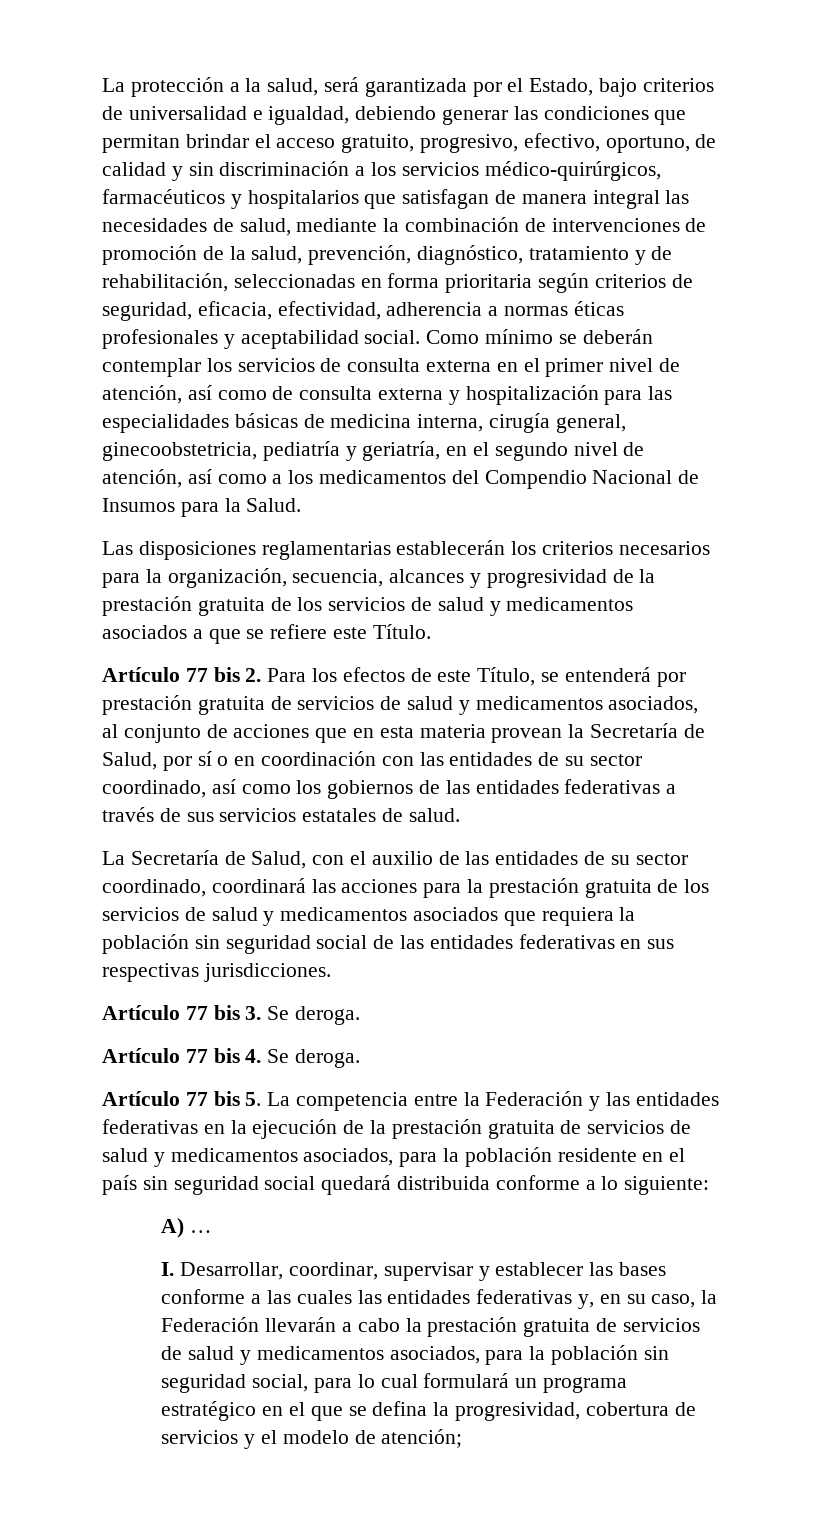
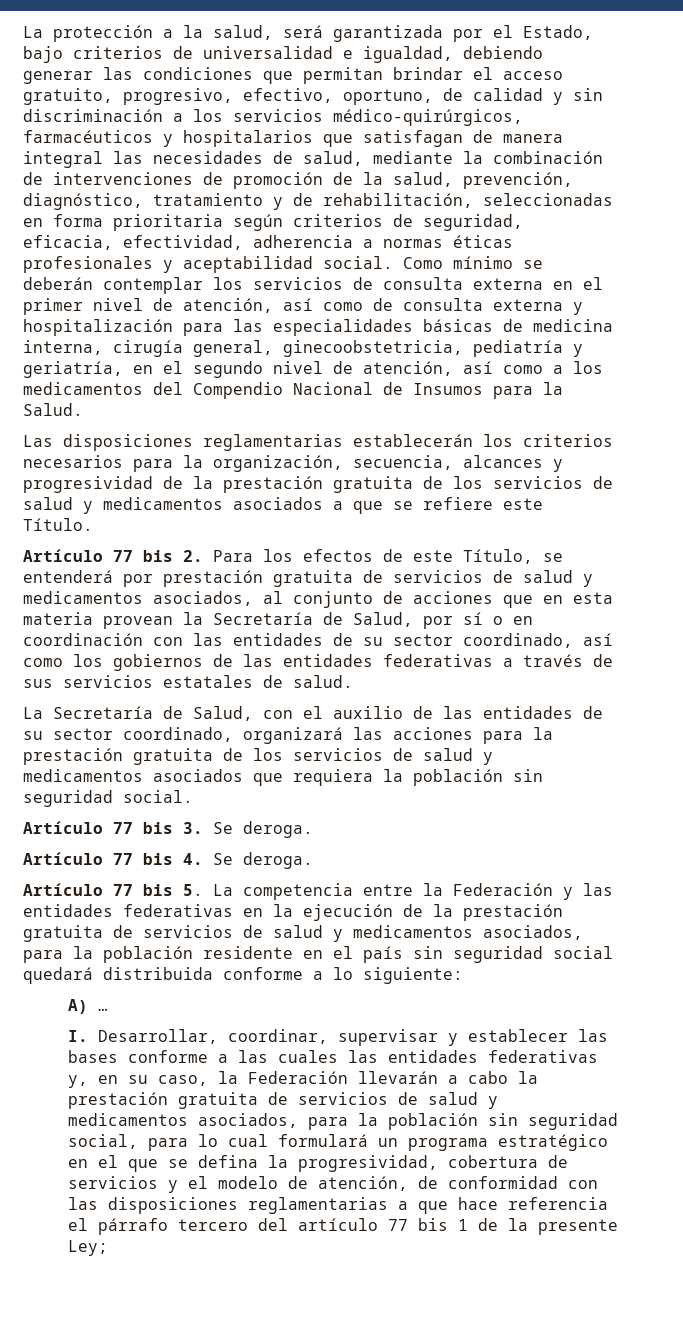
[211,878,306,893] coordinará -> [243,727,343,744] organizará
[316,934,675,949] [102,963,331,982] social de las entidades federativas en sus respectivas jurisdicciones. -> [123,790,193,803] social.
[381,1429,463,1448] atención; -> [317,1176,598,1191] [67,1197,608,1214] [67,1218,618,1235] [67,1240,108,1256] atención, de conformidad con las disposiciones reglamentarias a que hace referencia el párrafo tercero del artículo 77 bis 1 de la presente Ley;

